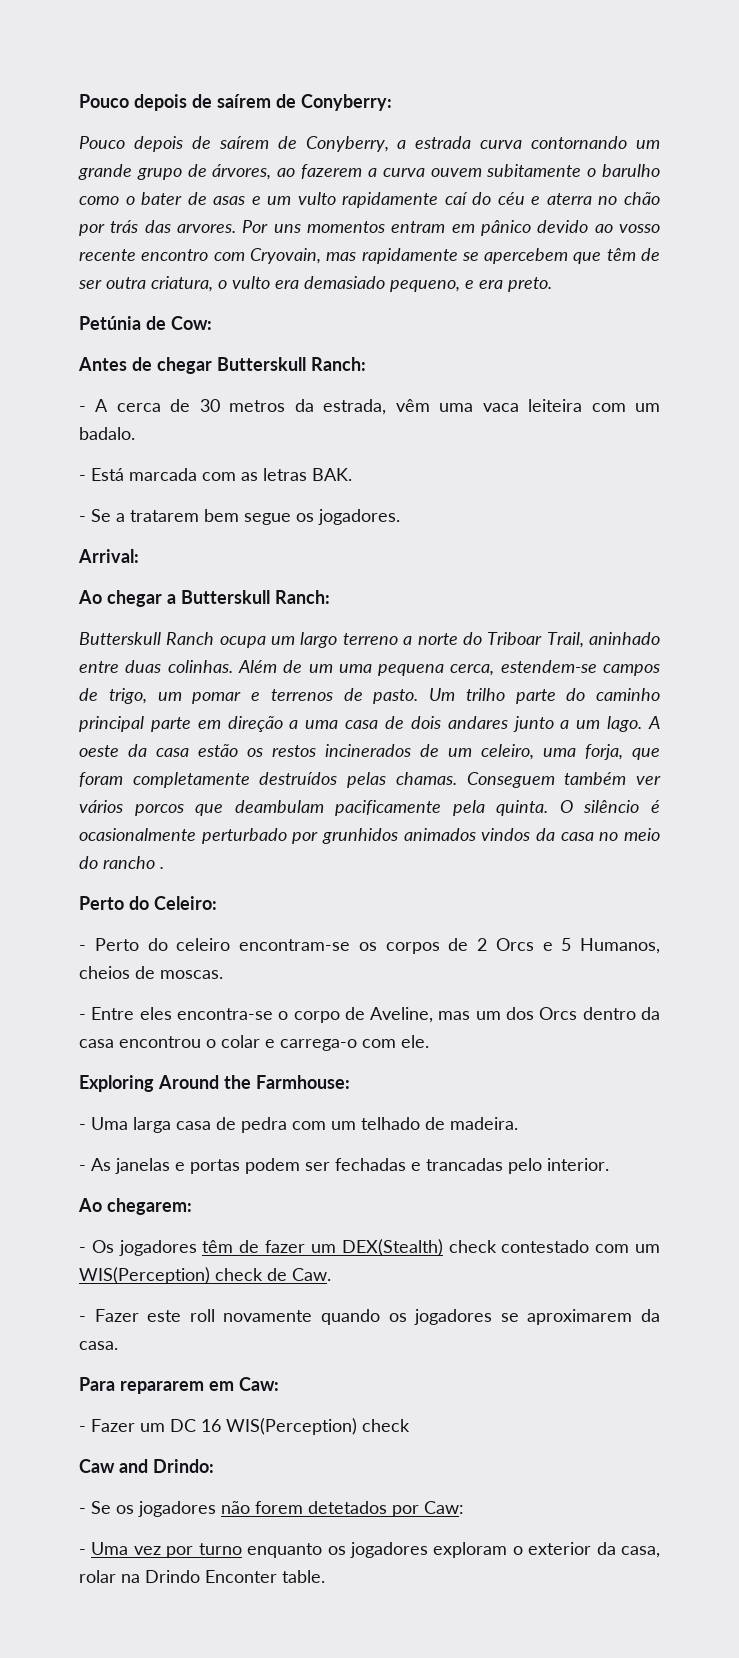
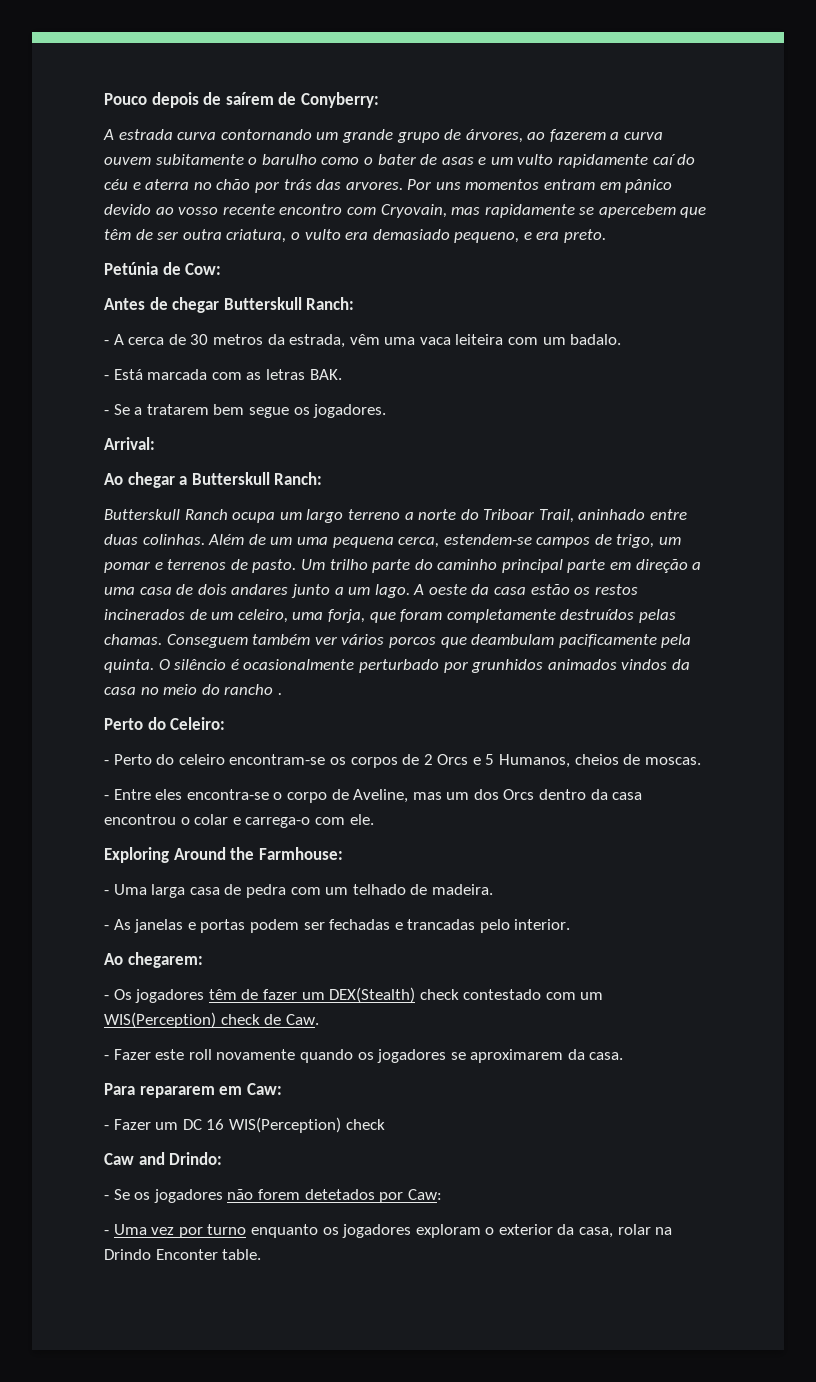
[79,136,407,152] Pouco depois de saírem de Conyberry, a -> [103,129,114,140] A

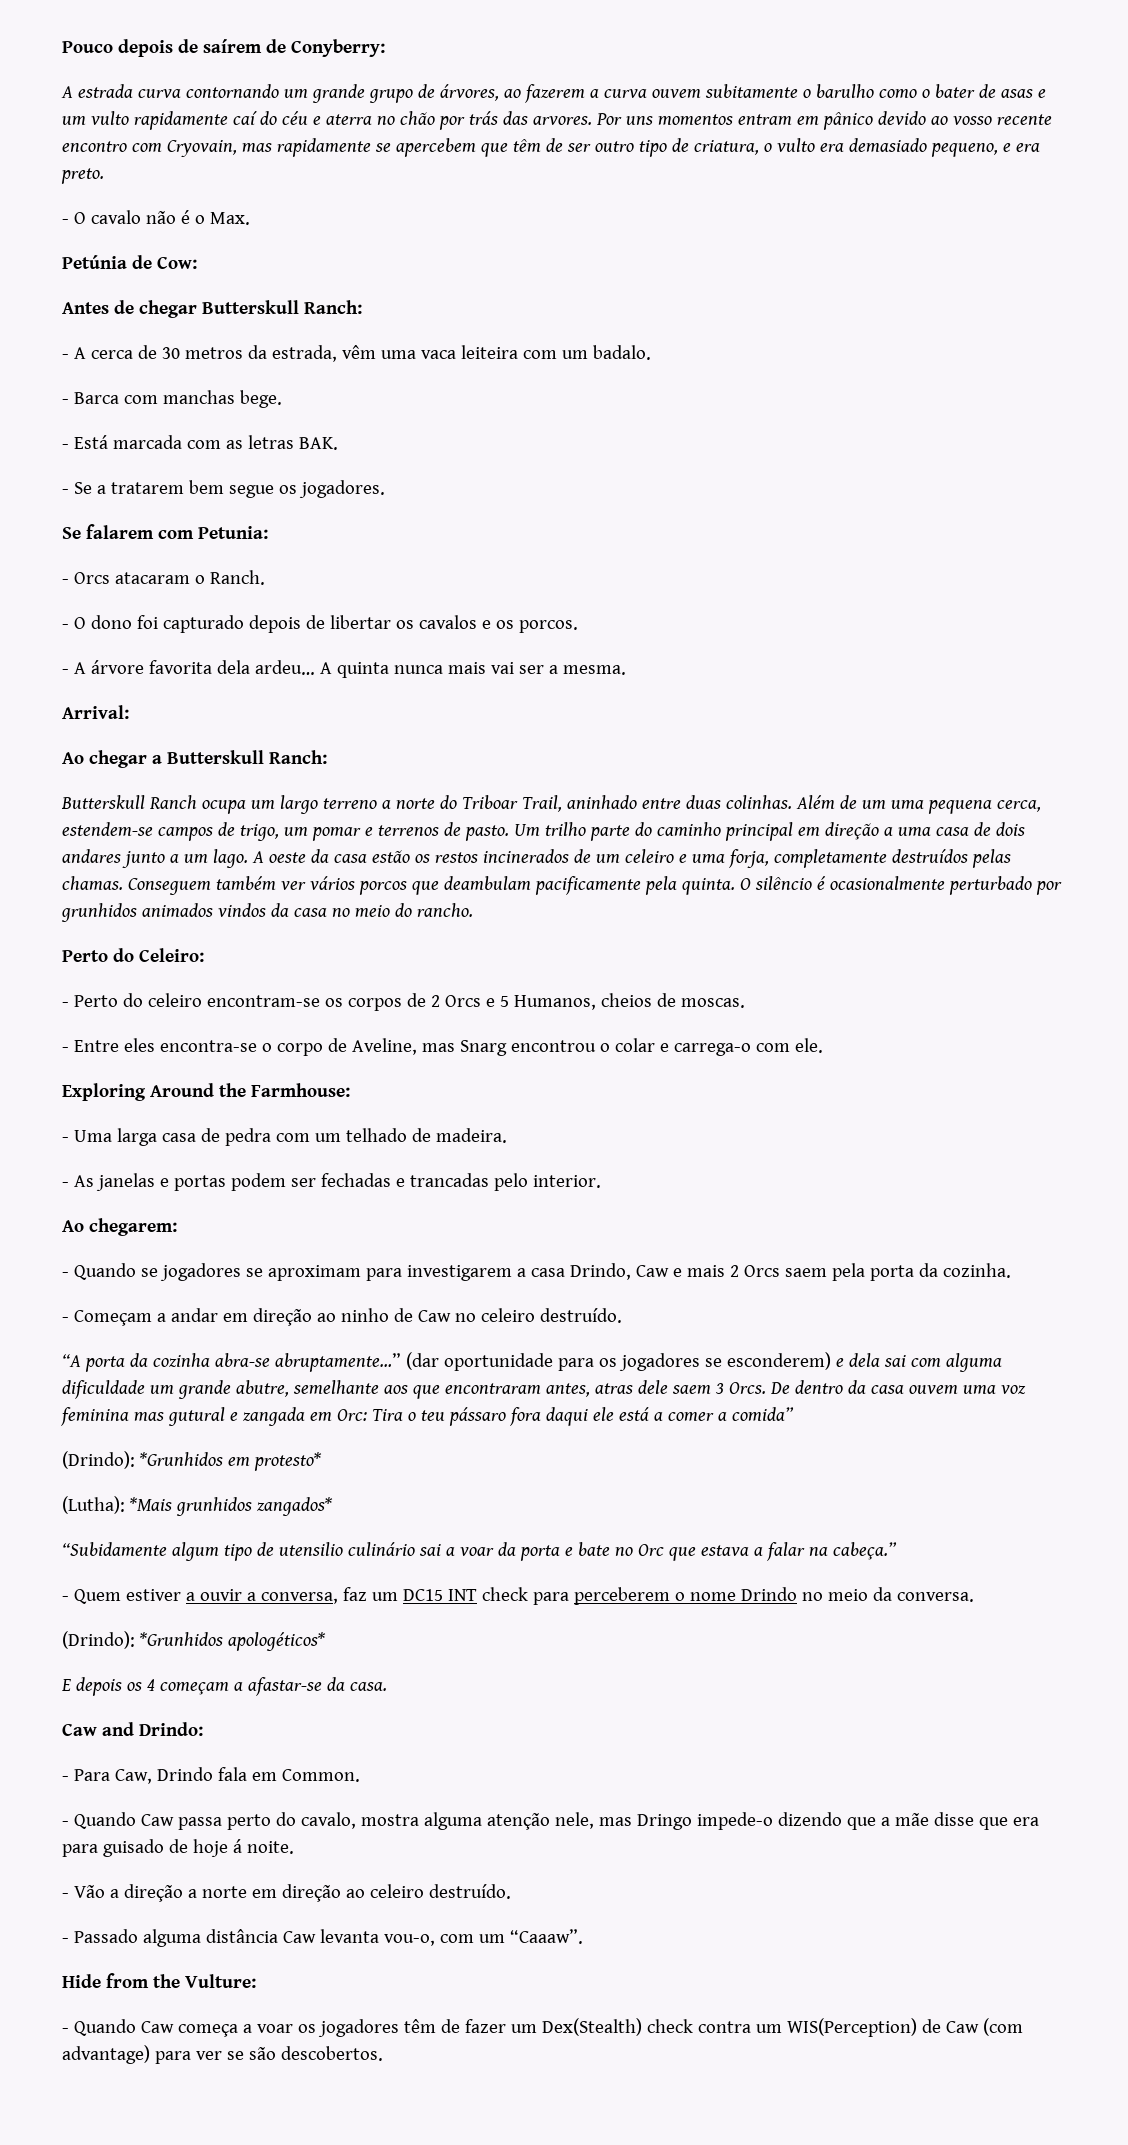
[182,229,222,240] outra -> [594,138,689,157] outro tipo de
(607, 236) none -> [62,210,250,225] // - O cavalo não é o Max.
(622, 339) none -> [62,390,282,408] // - Barca com manchas bege.
(387, 411) none -> [62,524,268,539] [62,570,265,585] [62,615,578,633] [62,660,626,678] // Se falarem com Petunia: // - Orcs atacaram o Ranch. // - O dono foi capturado depois de libertar os cavalos e os porcos. // - A árvore favorita dela ardeu… A quinta nunca mais vai ser a mesma.
[567,559,606,573] parte -> (793, 831) none
[237,609,443,623] celeiro, uma forja, que foram -> [624,849,769,868] celeiro e uma forja,
[224,684,282,695] rancho . -> [416,903,473,917] rancho.
[446,789,643,800] um dos Orcs dentro da casa -> [459,1040,507,1056] Snarg
[113,987,604,1003] [104,1012,319,1028] [104,1049,624,1063] [104,1083,282,1098] [104,1117,385,1133] [104,1152,223,1165] [104,1189,442,1203] [104,1224,673,1238] [104,1249,262,1260] Os jogadores têm de fazer um DEX(Stealth) check contestado com um WIS(Perception) check de Caw. // - Fazer este roll novamente quando os jogadores se aproximarem da casa. // Para repararem em Caw: // - Fazer um DC 16 WIS(Perception) check // Caw and Drindo: // - Se os jogadores não forem detetados por Caw: // - Uma vez por turno enquanto os jogadores exploram o exterior da casa, rolar na Drindo Enconter table. -> [73,1263,1011,1281] [62,1308,622,1326] [62,1352,1002,1372] [62,1380,1026,1399] [61,1407,794,1426] [62,1451,322,1471] [62,1496,333,1516] [62,1542,897,1561] [62,1587,974,1605] [62,1631,326,1651] [61,1677,387,1696] [62,1722,203,1736] [62,1767,360,1784] [62,1812,1039,1830] [62,1839,294,1857] [62,1884,511,1902] [62,1929,583,1947] [62,1973,256,1988] [62,2018,1023,2037] [62,2045,383,2064] Quando se jogadores se aproximam para investigarem a casa Drindo, Caw e mais 2 Orcs saem pela porta da cozinha. // - Começam a andar em direção ao ninho de Caw no celeiro destruído. // “A porta da cozinha abra-se abruptamente…” (dar oportunidade para os jogadores se esconderem) e dela sai com alguma dificuldade um grande abutre, semelhante aos que encontraram antes, atras dele saem 3 Orcs. De dentro da casa ouvem uma voz feminina mas gutural e zangada em Orc: Tira o teu pássaro fora daqui ele está a comer a comida” // (Drindo): *Grunhidos em protesto* // (Lutha): *Mais grunhidos zangados* // “Subidamente algum tipo de utensilio culinário sai a voar da porta e bate no Orc que estava a falar na cabeça.” // - Quem estiver a ouvir a conversa, faz um DC15 INT check para perceberem o nome Drindo no meio da conversa. // (Drindo): *Grunhidos apologéticos* // E depois os 4 começam a afastar-se da casa. // Caw and Drindo: // - Para Caw, Drindo fala em Common. // - Quando Caw passa perto do cavalo, mostra alguma atenção nele, mas Dringo impede-o dizendo que a mãe disse que era para guisado de hoje á noite. // - Vão a direção a norte em direção ao celeiro destruído. // - Passado alguma distância Caw levanta vou-o, com um “Caaaw”. // Hide from the Vulture: // - Quando Caw começa a voar os jogadores têm de fazer um Dex(Stealth) check contra um WIS(Perception) de Caw (com advantage) para ver se são descobertos.

